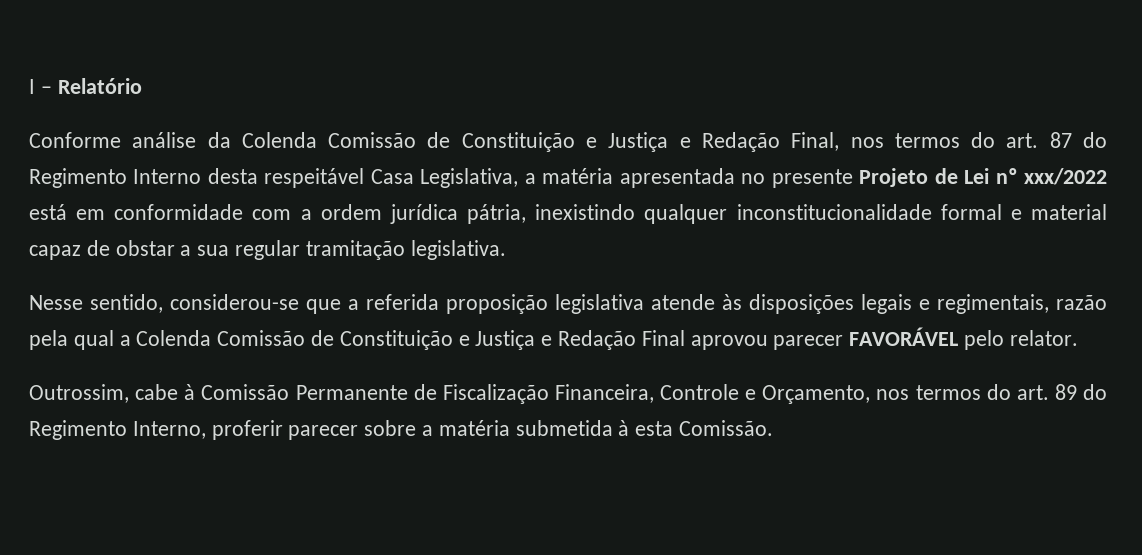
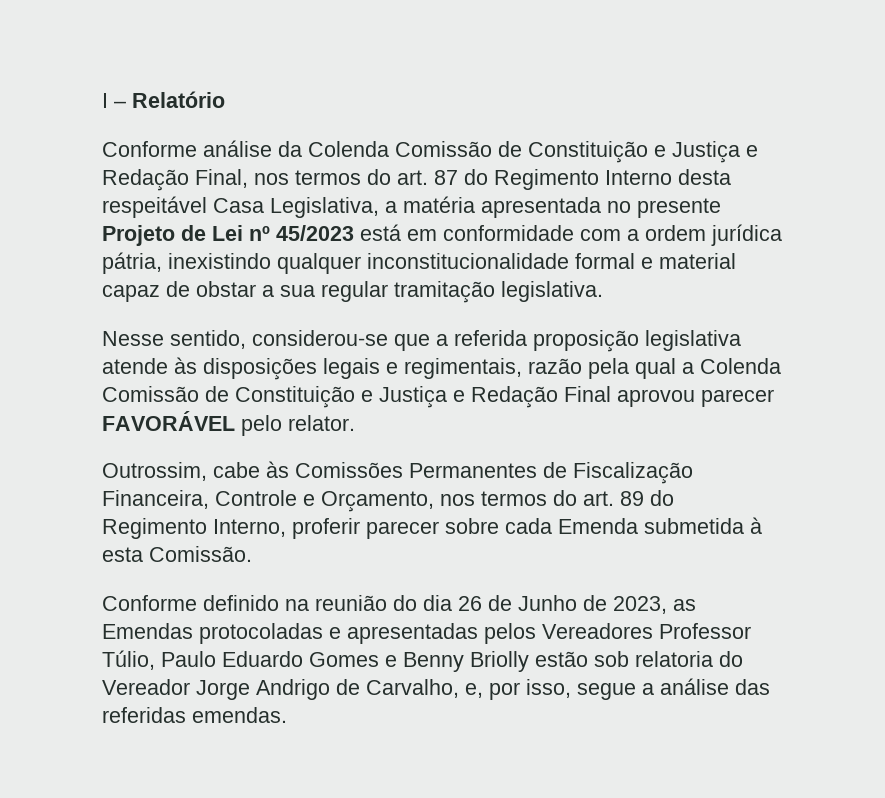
[1024,168,1107,185] xxx/2022 -> [276,225,354,241] 45/2023
[184,384,408,400] à Comissão Permanente -> [266,461,537,478] às Comissões Permanentes
[422,420,510,436] a matéria -> [505,518,638,534] cada Emenda
(774, 428) none -> [102,595,696,614] [102,623,751,644] [102,650,743,672] [102,678,770,700] [102,707,287,723] // Conforme definido na reunião do dia 26 de Junho de 2023, as Emendas protocoladas e apresentadas pelos Vereadores Professor Túlio, Paulo Eduardo Gomes e Benny Briolly estão sob relatoria do Vereador Jorge Andrigo de Carvalho, e, por isso, segue a análise das referidas emendas.

